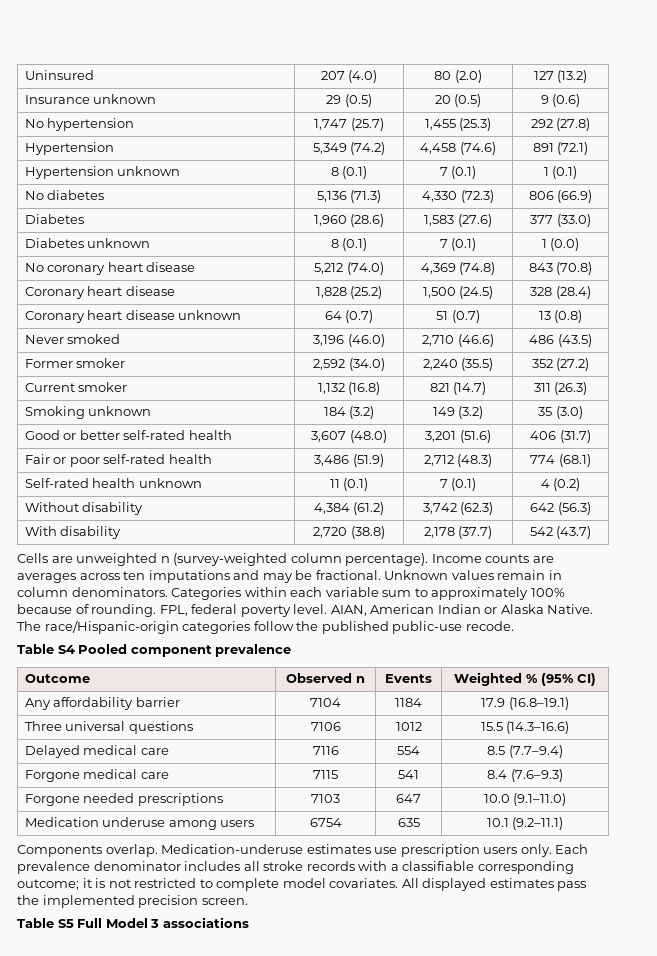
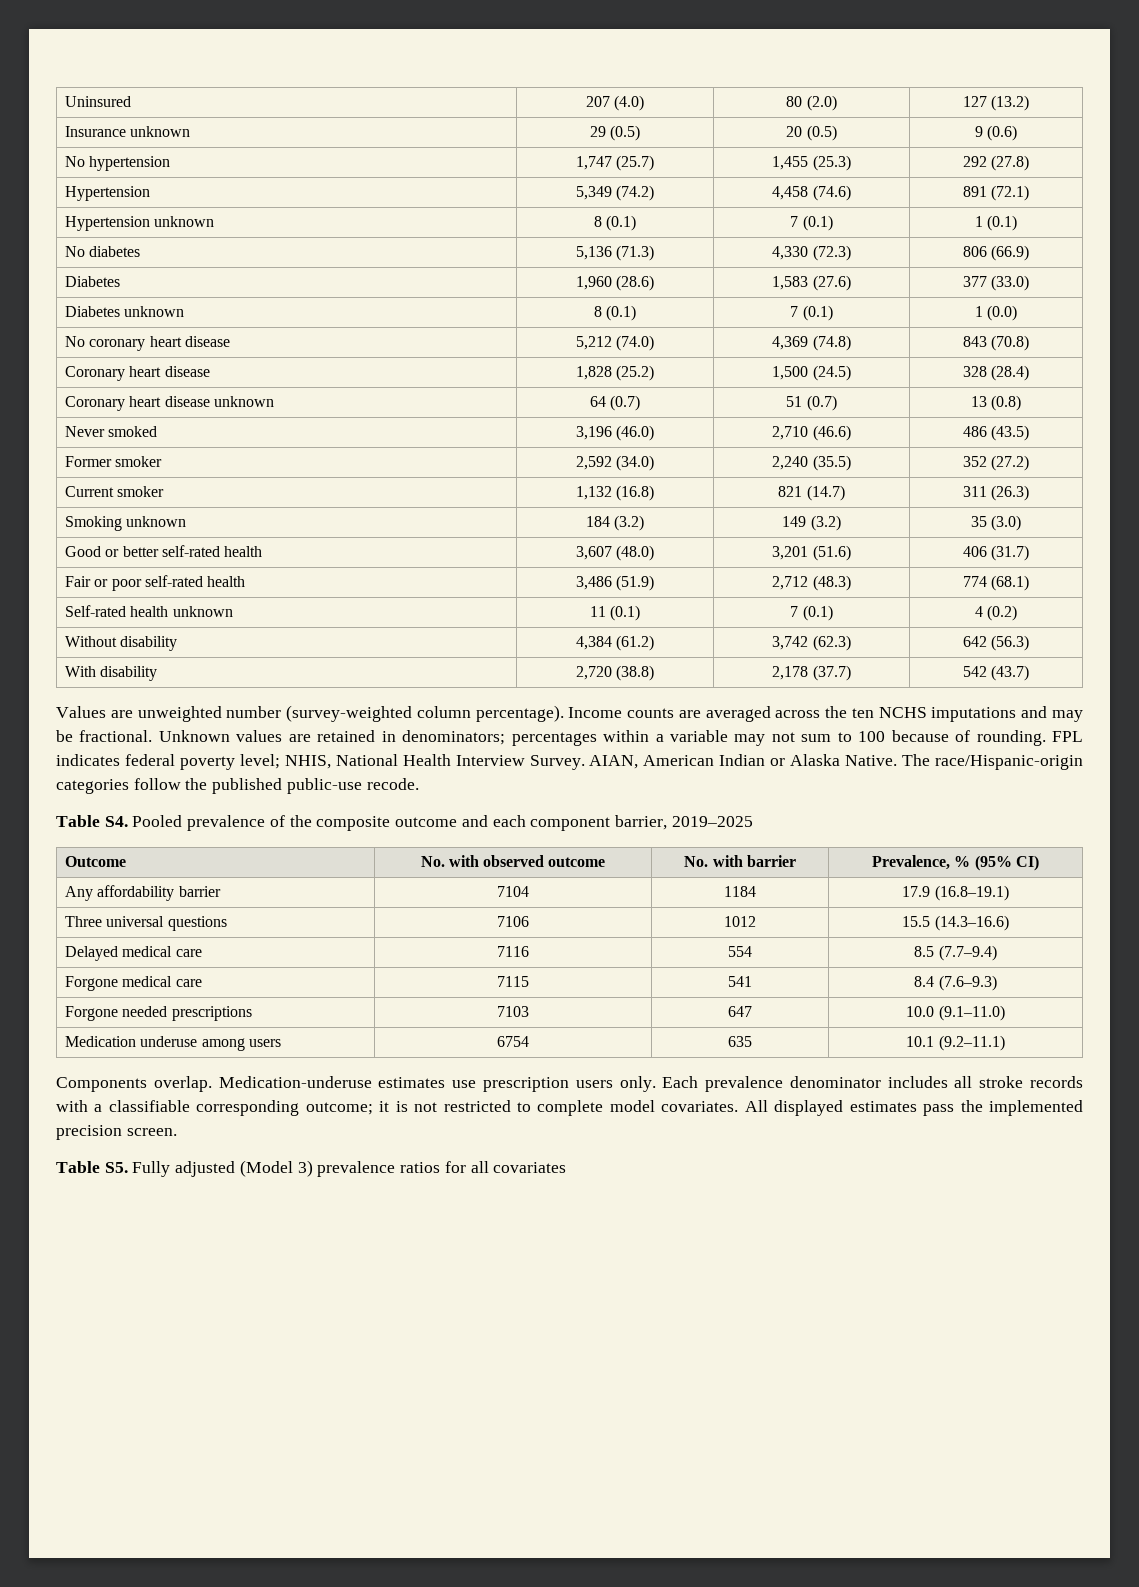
[17,553,48,563] Cells -> [56,706,106,718] Values
[160,556,170,563] n -> [226,706,282,718] number
[17,571,146,583] averages across ten -> [705,706,927,722] averaged across the ten NCHS
[497,570,562,580] [17,587,565,600] [17,604,328,617] remain in column denominators. Categories within each variable sum to approximately 100% because of rounding. FPL, federal poverty level. -> [288,730,1084,746] [56,754,585,770] are retained in denominators; percentages within a variable may not sum to 100 because of rounding. FPL indicates federal poverty level; NHIS, National Health Interview Survey.
[57,644,292,657] [24,674,90,683] [286,673,365,683] [385,674,432,683] [454,672,522,686] S4 Pooled component prevalence // Outcome | Observed n | Events | Weighted -> [104,815,753,831] [65,856,127,867] [420,855,606,867] [684,855,796,867] [872,855,951,870] S4. Pooled prevalence of the composite outcome and each component barrier, 2019–2025 // Outcome | No. with observed outcome | No. with barrier | Prevalence,
[57,917,249,928] S5 Full Model 3 associations -> [104,1160,567,1177] S5. Fully adjusted (Model 3) prevalence ratios for all covariates

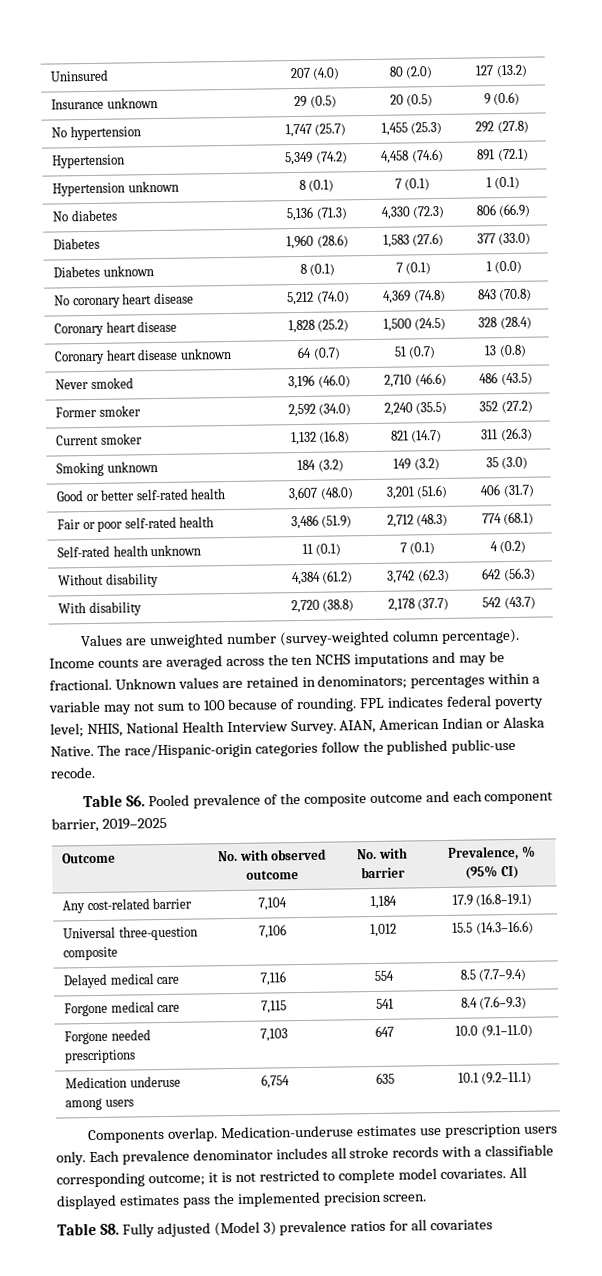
[104,816,128,827] S4. -> [126,795,146,807] S6.
[97,885,221,901] [497,886,529,897] [724,886,756,897] affordability barrier | 7104 | 1184 -> [86,897,193,911] [258,897,287,911] [369,895,397,910] cost-related barrier | 7,104 | 1,184
[65,916,227,931] [497,916,529,927] [724,916,756,927] Three universal questions | 7106 | 1012 -> [63,925,198,941] [63,946,119,961] [259,924,287,939] [370,923,397,938] Universal three-question composite | 7,106 | 1,012
[497,946,529,957] 7116 -> [260,971,286,986] 7,116
[497,976,529,987] 7115 -> [261,1000,287,1014] 7,115
[497,1006,529,1017] 7103 -> [260,1028,288,1042] 7,103
[497,1036,529,1047] 6754 -> [261,1074,290,1089] 6,754
[104,1162,128,1173] S5. -> [99,1223,119,1235] S8.

